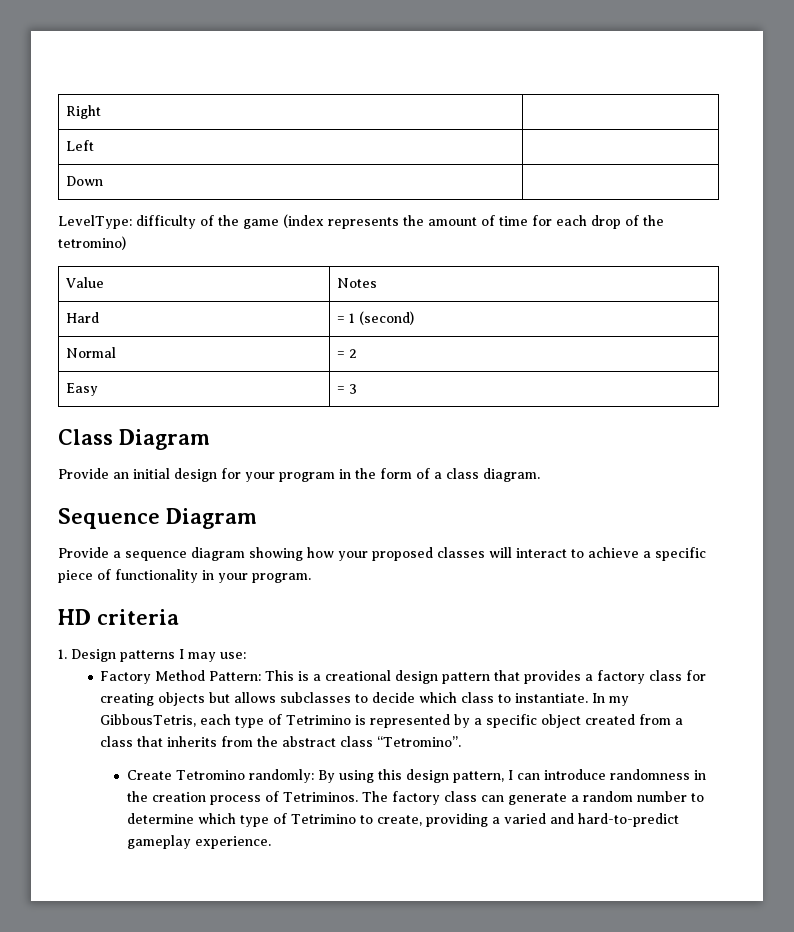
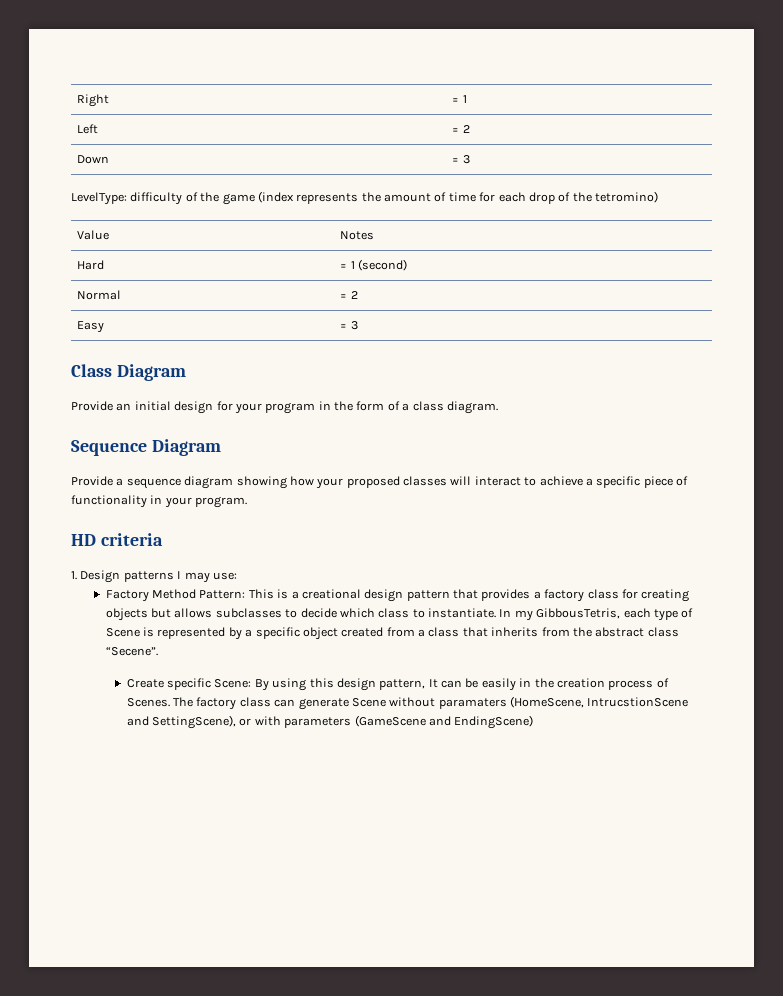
(101, 112) none -> [452,95,467,103] = 1
(94, 145) none -> [452,125,470,133] = 2
(103, 181) none -> [452,155,470,164] = 3
[286,715,352,725] Tetrimino -> [105,628,140,637] Scene
[377,736,462,747] “Tetromino”. -> [105,647,158,656] “Secene”.
[175,769,314,783] Tetromino randomly: -> [166,678,252,690] specific Scene:
[507,769,690,780] I can introduce randomness -> [428,678,516,691] It can be easily
[282,792,358,802] Tetriminos. -> [126,698,170,707] Scenes.
[570,791,704,802] [126,813,679,827] [126,835,271,849] a random number to determine which type of Tetrimino to create, providing a varied and hard-to-predict gameplay experience. -> [351,696,689,709] [126,715,534,729] Scene without paramaters (HomeScene, IntrucstionScene and SettingScene), or with parameters (GameScene and EndingScene)

